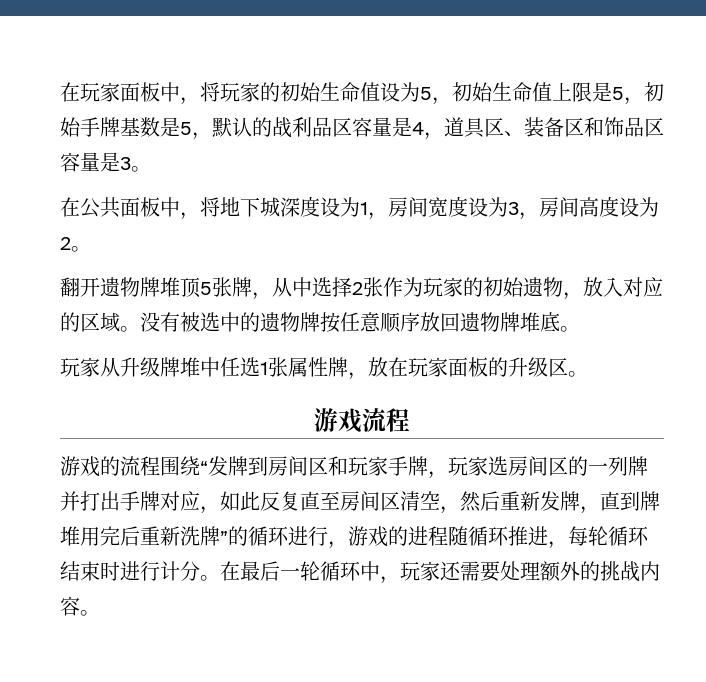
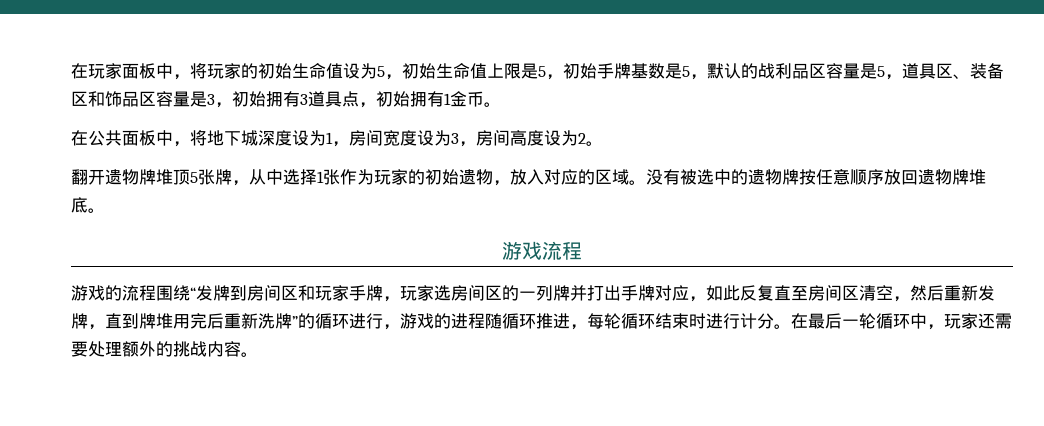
[412,122,424,135] 4 -> [877,66,885,77] 5
(131, 163) none -> [215,91,484,108] ，初始拥有3道具点，初始拥有1金币
[352,282,363,295] 2 -> [317,171,324,183] 1
[60,357,588,380] // 玩家从升级牌堆中任选1张属性牌，放在玩家面板的升级区。 -> (105, 210) none

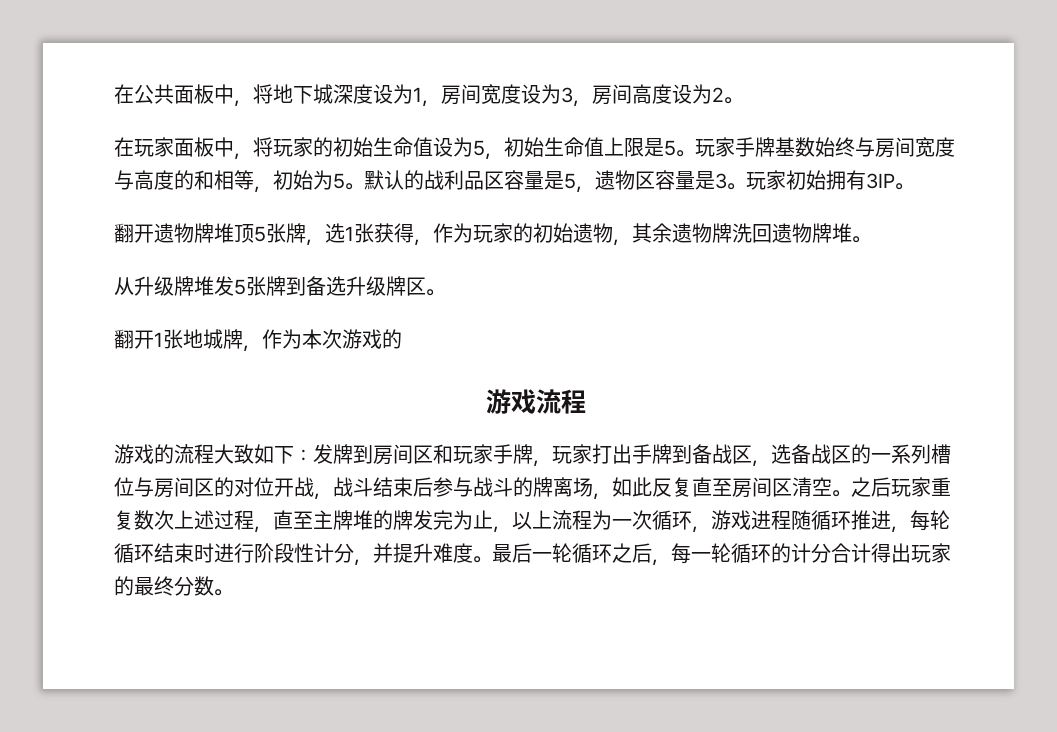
[71,63,1004,80] [71,91,501,108] [71,130,88,146] 在玩家面板中，将玩家的初始生命值设为5，初始生命值上限是5，初始手牌基数是5，默认的战利品区容量是5，道具区、装备区和饰品区容量是3，初始拥有3道具点，初始拥有1金币。 // 在 -> [114,84,134,104] 在
(603, 143) none -> [114,137,955,160] [114,170,914,193] // 在玩家面板中，将玩家的初始生命值设为5，初始生命值上限是5。玩家手牌基数始终与房间宽度与高度的和相等，初始为5。默认的战利品区容量是5，遗物区容量是3。玩家初始拥有3IP。
[249,169,340,185] 从中选择1张 -> [325,223,433,246] 选1张获得，
[510,169,901,185] 放入对应的区域。没有被选中的遗物牌按任意顺序放 -> [632,223,752,243] 其余遗物牌洗
[71,197,105,213] 底。 -> [852,236,871,243] [114,276,445,296] [114,329,402,352] 。 // 从升级牌堆发5张牌到备选升级牌区。 // 翻开1张地城牌，作为本次游戏的
[156,285,196,301] 围绕“ -> [214,444,313,464] 大致如下：
[434,285,689,301] 选房间区的一列牌并打出手牌对应 -> [592,444,951,467] [114,477,593,500] 打出手牌到备战区，选备战区的一系列槽位与房间区的对位开战，战斗结束后参与战斗的牌离场
[893,285,995,302] [71,313,451,330] ，然后重新发牌，直到牌堆用完后重新洗牌”的循环进行，游戏的 -> [832,477,951,497] [114,510,751,533] 。之后玩家重复数次上述过程，直至主牌堆的牌发完为止，以上流程为一次循环，游戏
[740,313,1012,330] [71,341,241,357] 计分。在最后一轮循环中，玩家还需要处理额外的挑战内容 -> [254,543,951,566] [114,576,214,596] 阶段性计分，并提升难度。最后一轮循环之后，每一轮循环的计分合计得出玩家的最终分数

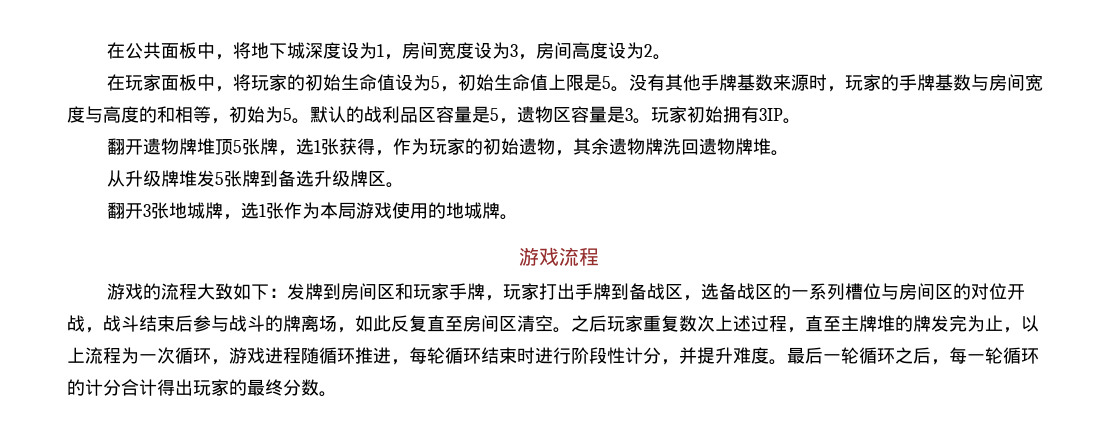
[695,137,855,157] 玩家手牌基数始终 -> [628,74,971,92] 没有其他手牌基数来源时，玩家的手牌基数
[154,332,163,347] 1 -> [142,204,151,217] 3
[262,329,402,349] 作为本次游戏的 -> [240,202,518,220] 选1张作为本局游戏使用的地城牌。

